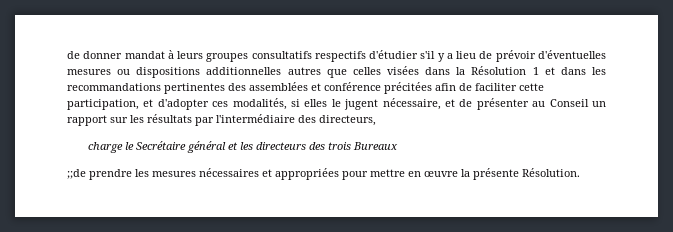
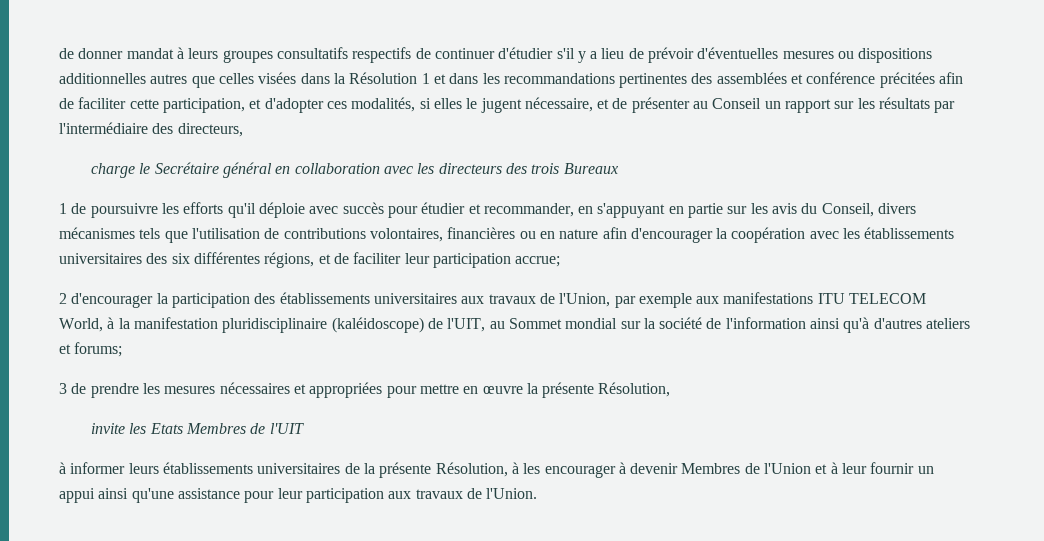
(366, 56) none -> [415,48,495,59] de continuer
[227,142,238,150] et -> [275,163,413,174] en collaboration avec
[67,169,86,179] ;;de -> [59,202,917,218] [59,227,955,243] [59,252,561,268] [59,292,927,308] [59,317,971,333] [59,342,123,357] [59,383,87,394] 1 de poursuivre les efforts qu'il déploie avec succès pour étudier et recommander, en s'appuyant en partie sur les avis du Conseil, divers mécanismes tels que l'utilisation de contributions volontaires, financières ou en nature afin d'encourager la coopération avec les établissements universitaires des six différentes régions, et de faciliter leur participation accrue; // 2 d'encourager la participation des établissements universitaires aux travaux de l'Union, par exemple aux manifestations ITU TELECOM World, à la manifestation pluridisciplinaire (kaléidoscope) de l'UIT, au Sommet mondial sur la société de l'information ainsi qu'à d'autres ateliers et forums; // 3 de
[522,168,580,177] Résolution. -> [598,382,671,397] [90,423,304,434] [59,462,934,478] [59,488,538,503] Résolution, // invite les Etats Membres de l'UIT // à informer leurs établissements universitaires de la présente Résolution, à les encourager à devenir Membres de l'Union et à leur fournir un appui ainsi qu'une assistance pour leur participation aux travaux de l'Union.

